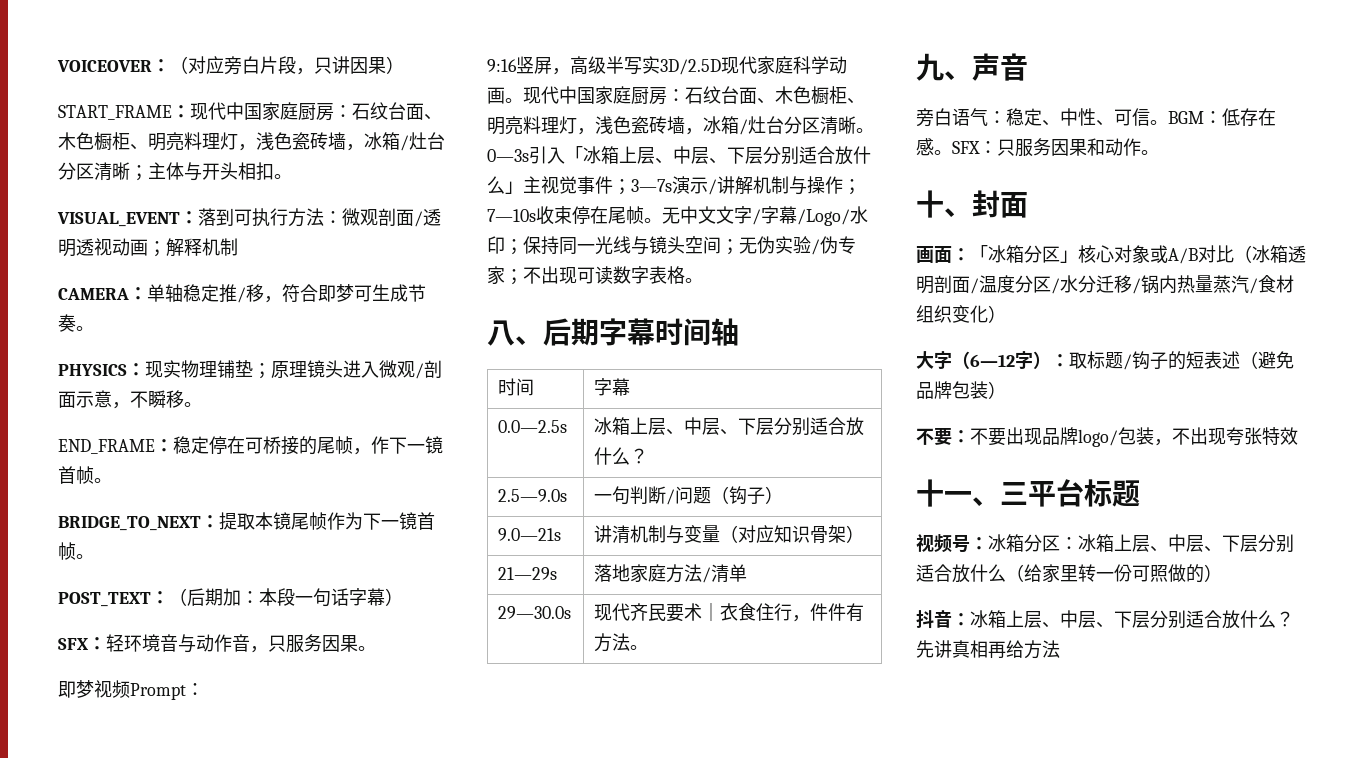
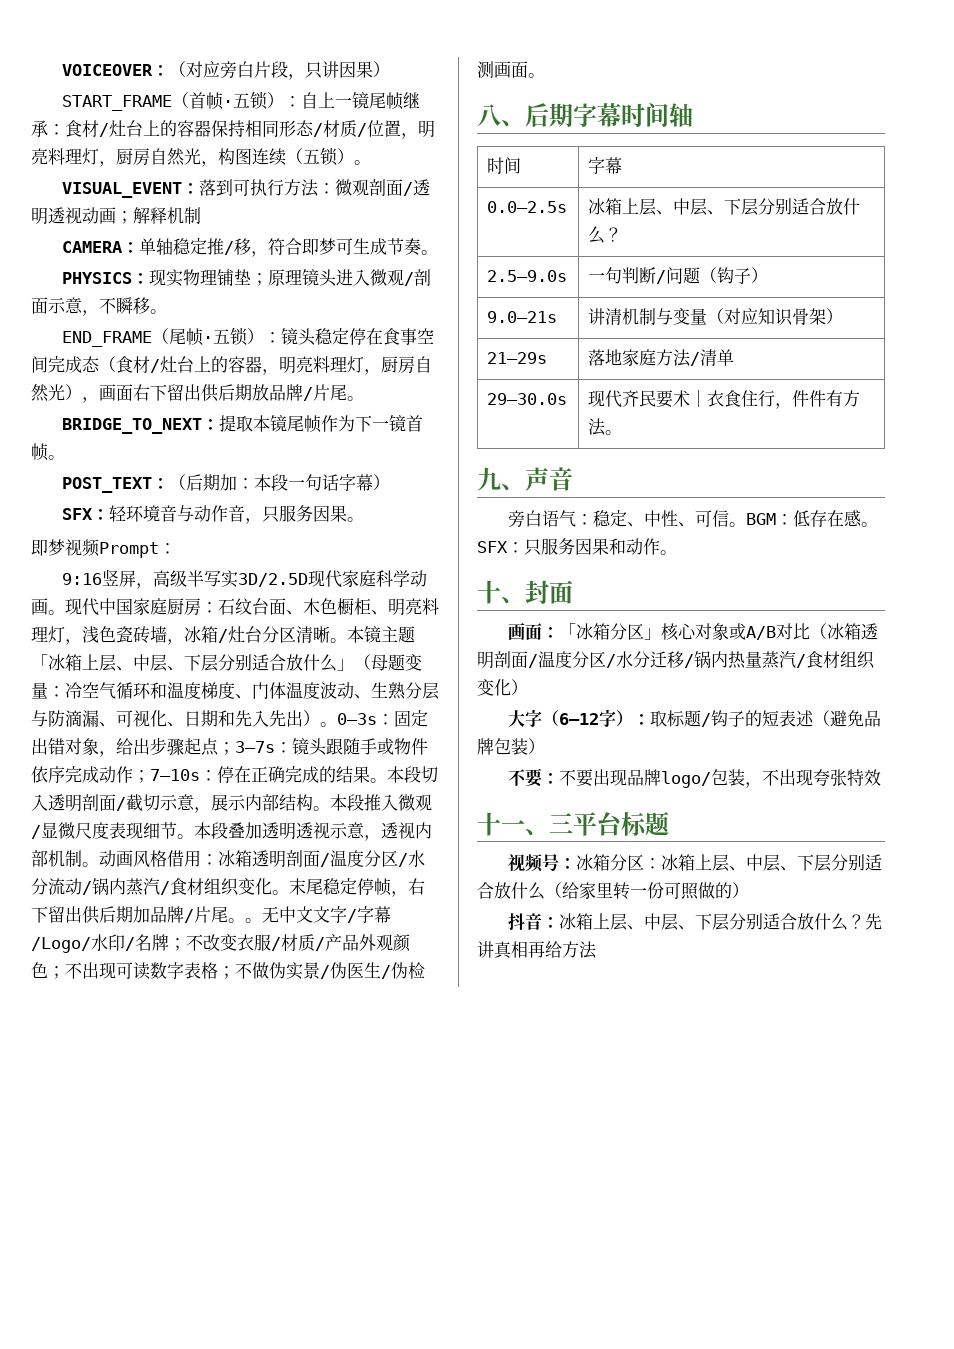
[172,102,442,121] [58,132,445,151] [58,162,274,181] ：现代中国家庭厨房：石纹台面、木色橱柜、明亮料理灯，浅色瓷砖墙，冰箱/灶台分区清晰；主体与开头相扣 -> [172,91,421,110] [31,120,435,139] [31,147,354,167] （首帧·五锁）：自上一镜尾帧继承：食材/灶台上的容器保持相同形态/材质/位置，明亮料理灯，厨房自然光，构图连续（五锁）
[155,436,443,455] [58,466,94,484] ：稳定停在可桥接的尾帧，作下一镜首帧 -> [152,327,435,346] [31,356,432,375] [31,384,347,403] （尾帧·五锁）：镜头稳定停在食事空间完成态（食材/灶台上的容器，明亮料理灯，厨房自然光），画面右下留出供后期放品牌/片尾
[487,146,565,164] 0—3s引入 -> [347,625,415,643] 本镜主题
[523,176,861,195] [487,206,644,225] 主视觉事件；3—7s演示/讲解机制与操作；7—10s收束停在尾帧 -> [354,654,422,671] [31,682,439,700] [31,710,428,727] [31,737,428,757] [31,766,438,783] [31,794,432,813] [31,822,432,841] [31,850,425,868] [31,878,425,897] [31,906,245,924] （母题变量：冷空气循环和温度梯度、门体温度波动、生熟分层与防滴漏、可视化、日期和先入先出）。0—3s：固定出错对象，给出步骤起点；3—7s：镜头跟随手或物件依序完成动作；7—10s：停在正确完成的结果。本段切入透明剖面/截切示意，展示内部结构。本段推入微观/显微尺度表现细节。本段叠加透明透视示意，透视内部机制。动画风格借用：冰箱透明剖面/温度分区/水分流动/锅内蒸汽/食材组织变化。末尾稳定停帧，右下留出供后期加品牌/片尾。
[505,236,856,255] [487,266,505,285] ；保持同一光线与镜头空间；无伪实验/伪专家 -> [125,934,411,952] [31,962,48,979] /名牌；不改变衣服/材质/产品外观颜色
(685, 275) none -> [218,962,425,980] [477,61,528,78] ；不做伪实景/伪医生/伪检测画面

